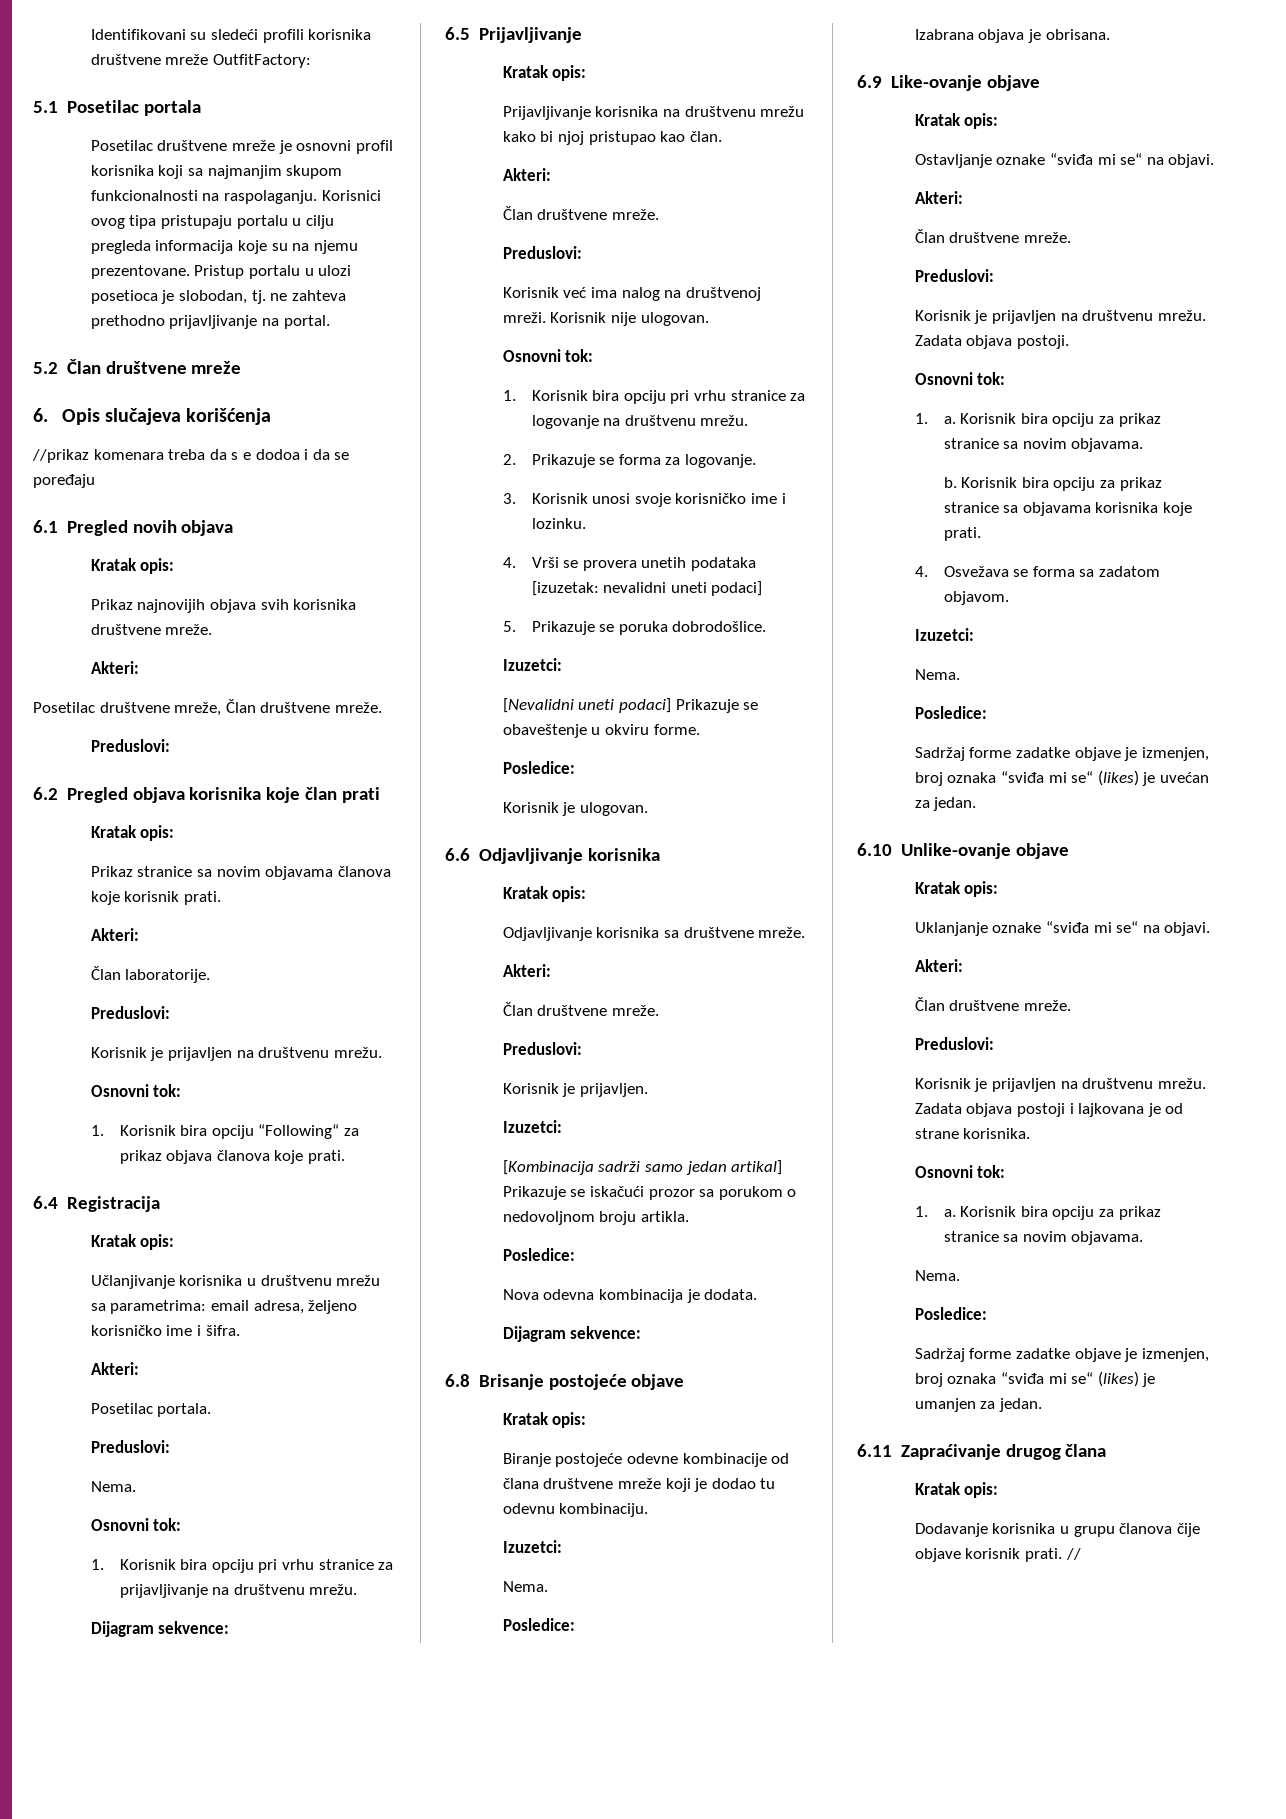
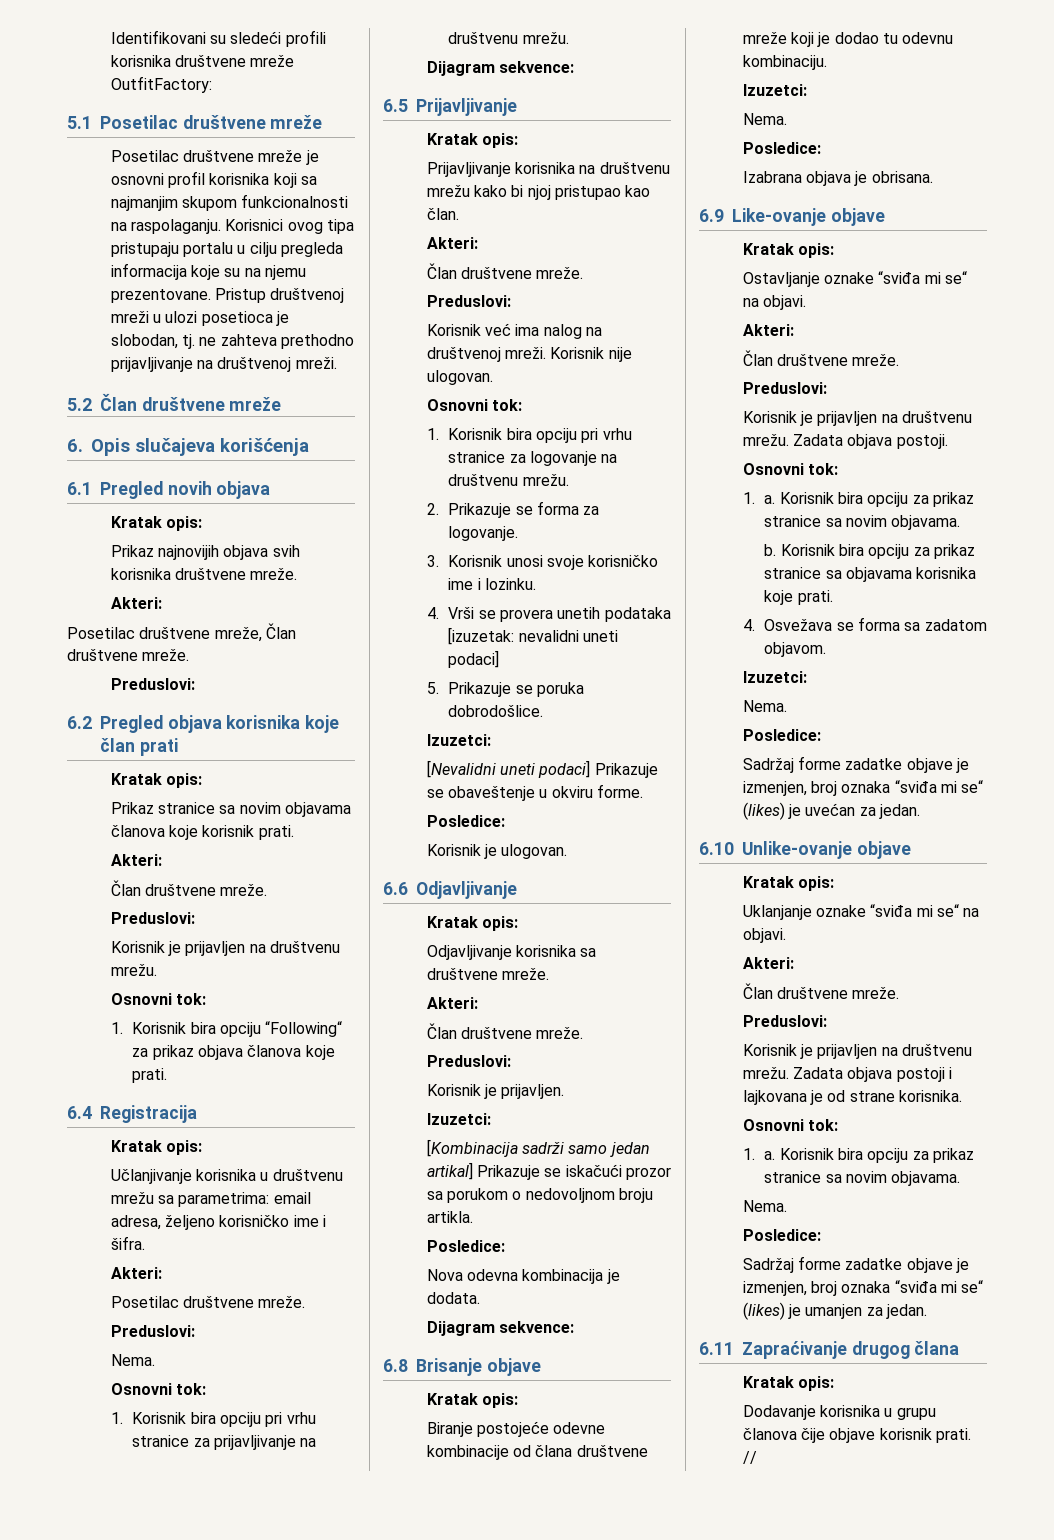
[143,100,201,116] portala -> [182,115,323,129] društvene mreže
[248,265,300,279] portalu -> [270,288,345,303] [110,311,149,323] društvenoj mreži
[283,315,330,329] portal. -> [217,357,337,372] društvenoj mreži.
[32,449,350,463] [33,474,95,488] // //prikaz komenara treba da s e dodoa i da se poređaju -> (309, 447) none
[125,969,211,983] laboratorije. -> [144,884,268,896] društvene mreže.
[157,1403,212,1417] portala. -> [182,1296,306,1308] društvene mreže.
[587,848,660,861] korisnika -> (517, 890) none
[548,1374,627,1390] postojeće -> (482, 1367) none

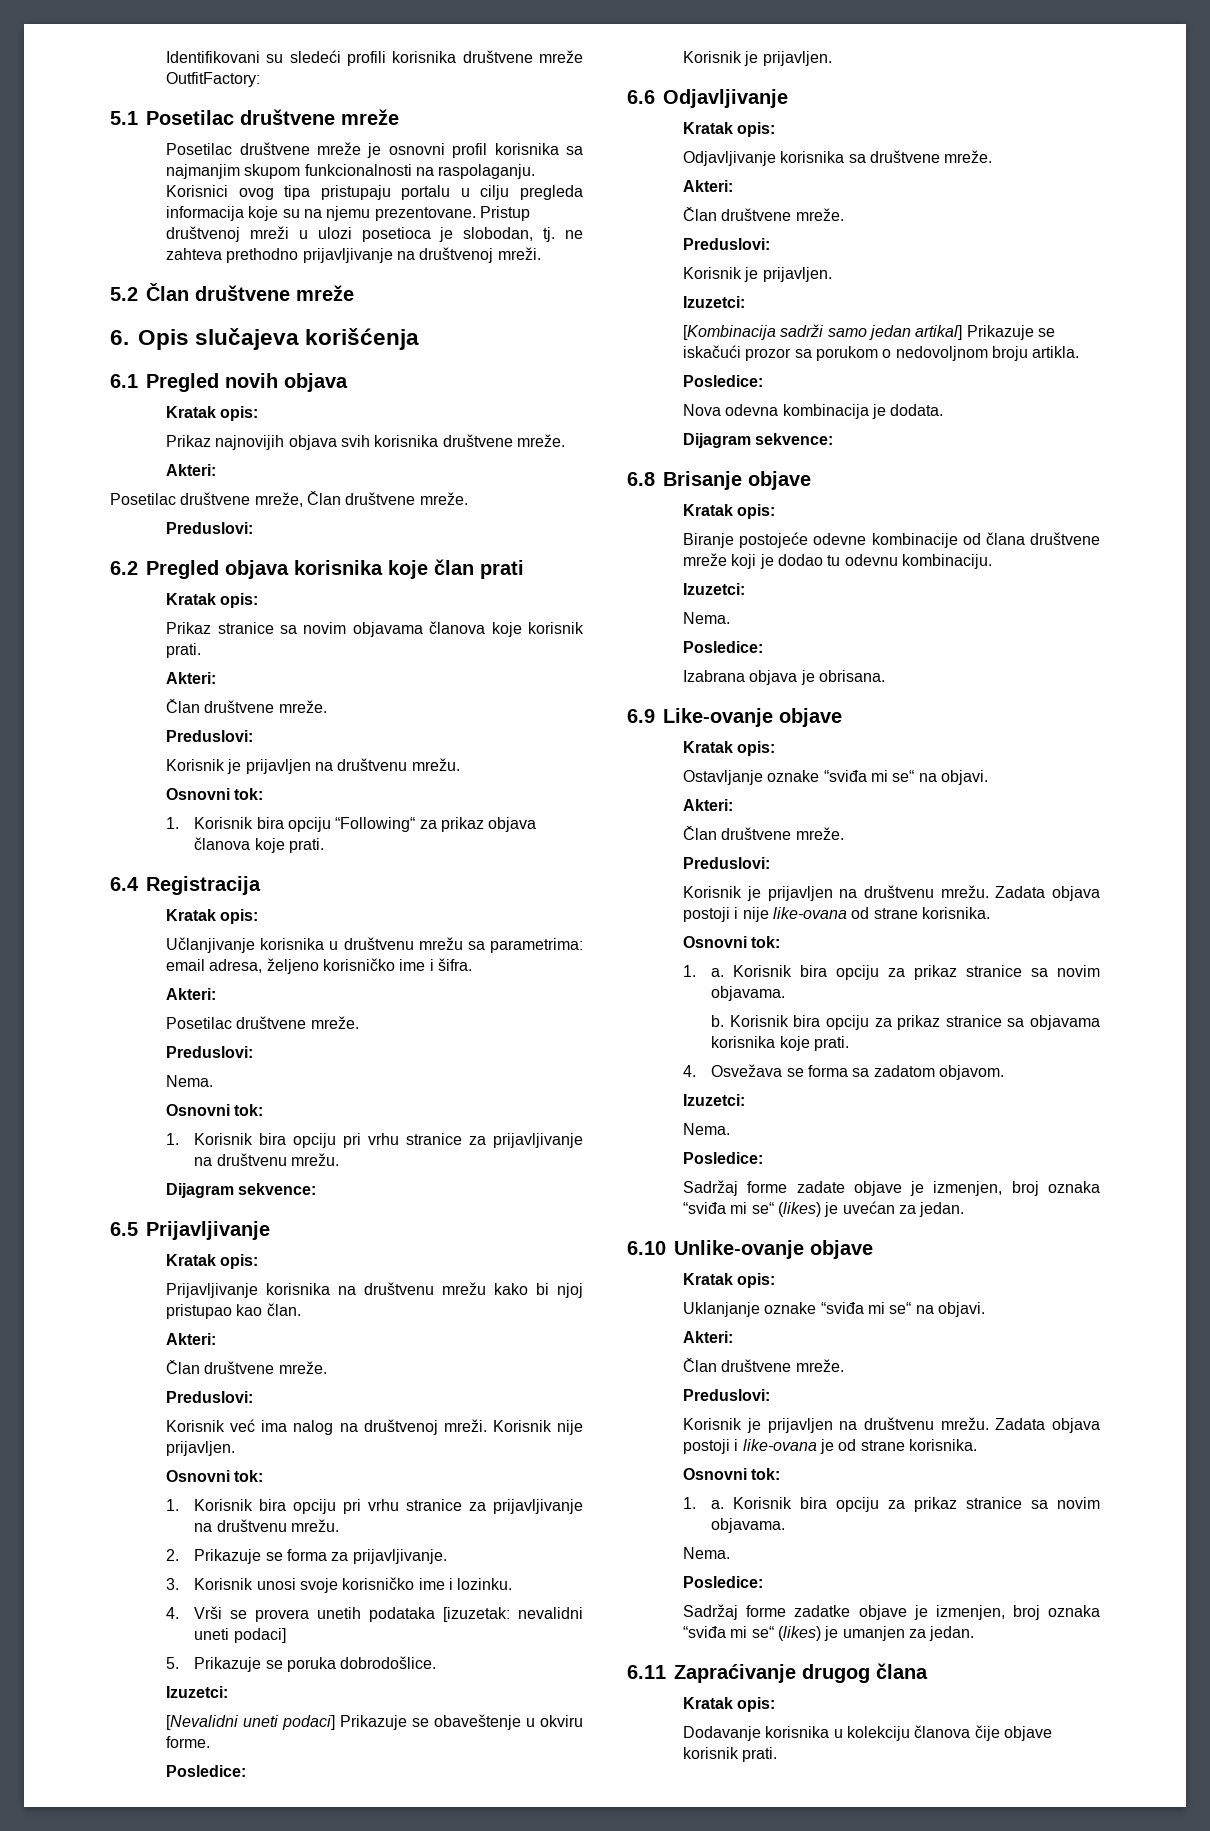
[273,173,297,188] koji -> (559, 149) none
[426,370,493,385] ulogovan. -> [166,1441,236,1456] prijavljen.
[530,451,598,466] logovanje -> [493,1499,583,1514] prijavljivanje
[448,526,519,541] logovanje. -> [352,1549,447,1564] prijavljivanje.
[501,844,568,859] ulogovan. -> [762,51,832,66] prijavljen.
[896,434,948,449] postoji. -> [683,907,991,922] postoji i nije like-ovana od strane korisnika.
[845,758,903,770] zadatke -> [796,1181,845,1193] zadate
[742,1090,807,1105] lajkovana -> [742,1439,817,1451] like-ovana
[896,1407,936,1420] grupu -> [847,1726,911,1741] kolekciju
[742,1451,757,1464] // -> (778, 1754) none

